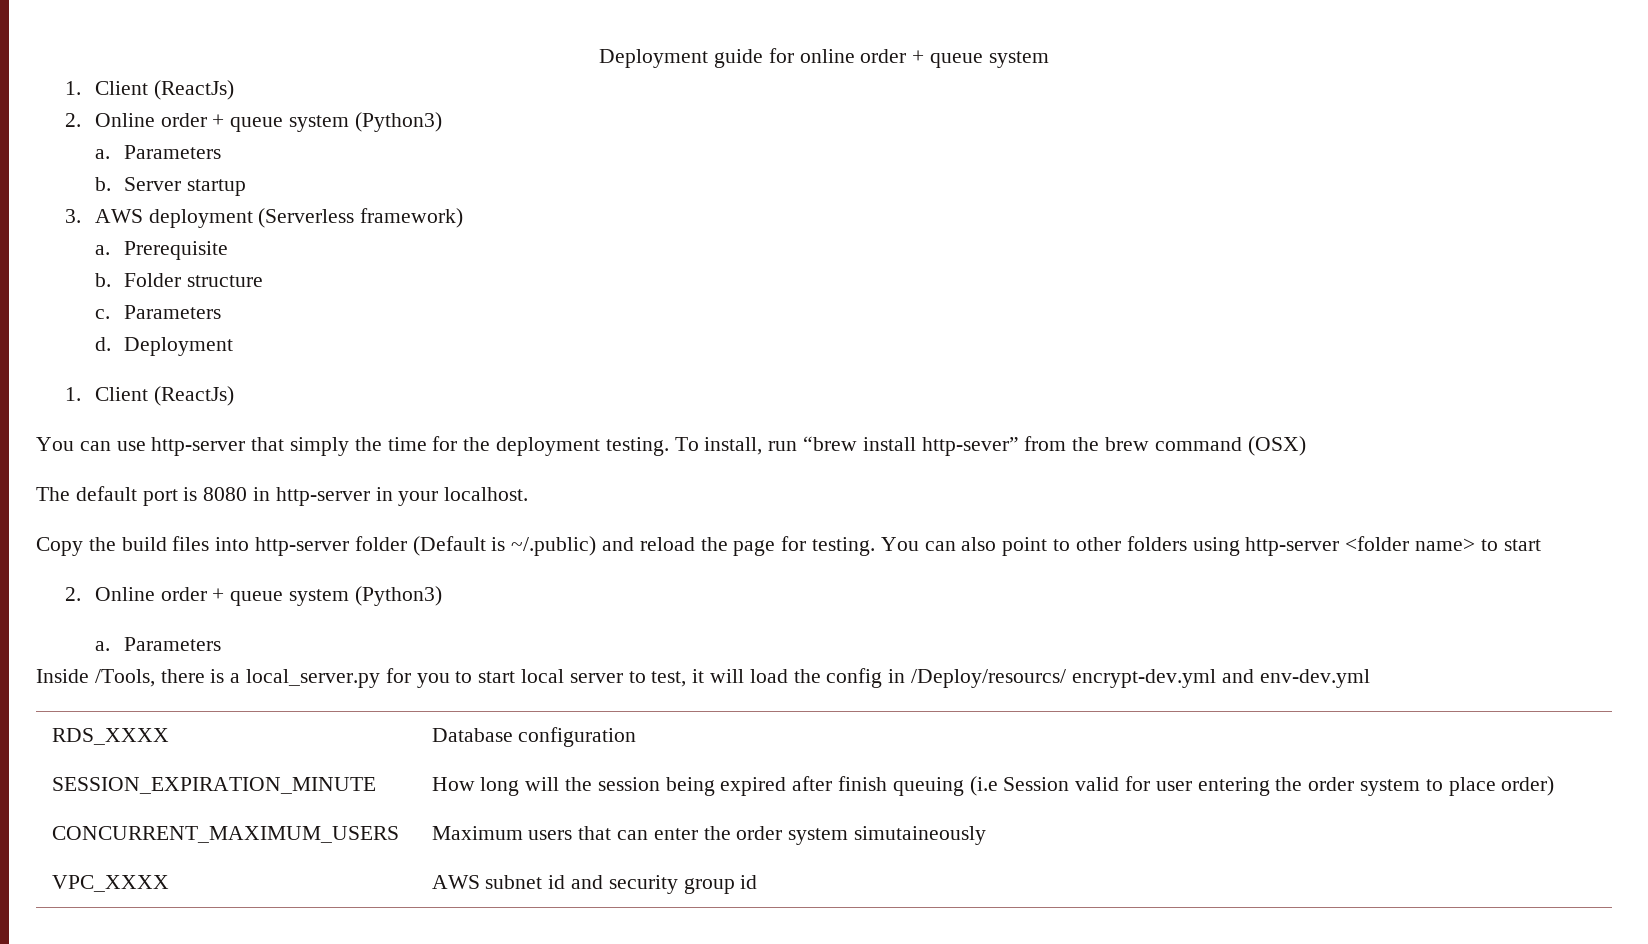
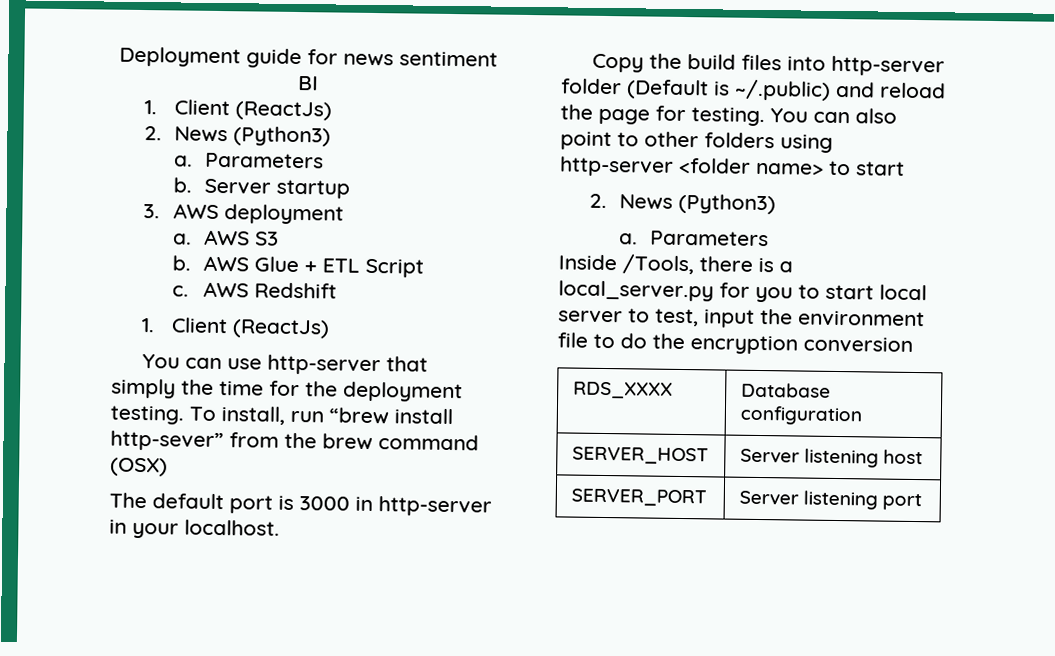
[799,49,1049,68] online order + queue system -> [342,51,498,67] [297,76,319,91] news sentiment BI
[94,113,350,132] Online order + queue system -> [174,126,229,143] News
[258,208,464,228] [94,241,229,260] [94,273,264,287] [94,305,222,319] [94,337,234,356] (Serverless framework) // a. Prerequisite // b. Folder structure // c. Parameters // d. Deployment -> [173,229,279,246] [172,255,424,278] [172,281,337,299] // a. AWS S3 // b. AWS Glue + ETL Script // c. AWS Redshift
[203,487,248,501] 8080 -> [299,496,350,511] 3000
[94,587,350,606] Online order + queue system -> [619,194,674,210] News
[692,668,1370,688] [51,728,169,745] [431,727,637,747] [51,777,376,794] [431,776,1555,796] [51,826,399,843] [431,826,986,845] [51,875,169,892] [431,875,758,894] it will load the config in /Deploy/resourcs/ encrypt-dev.yml and env-dev.yml // RDS_XXXX | Database configuration // SESSION_EXPIRATION_MINUTE | How long will the session being expired after finish queuing (i.e Session valid for user entering the order system to place order) // CONCURRENT_MAXIMUM_USERS | Maximum users that can enter the order system simutaineously // VPC_XXXX | AWS subnet id and security group id -> [704,309,925,328] [557,332,913,355] [572,381,673,399] [740,382,831,398] [739,405,863,426] [571,446,709,465] [739,448,923,468] [570,488,707,507] [738,490,922,511] input the environment file to do the encryption conversion // RDS_XXXX | Database configuration // SERVER_HOST | Server listening host // SERVER_PORT | Server listening port

